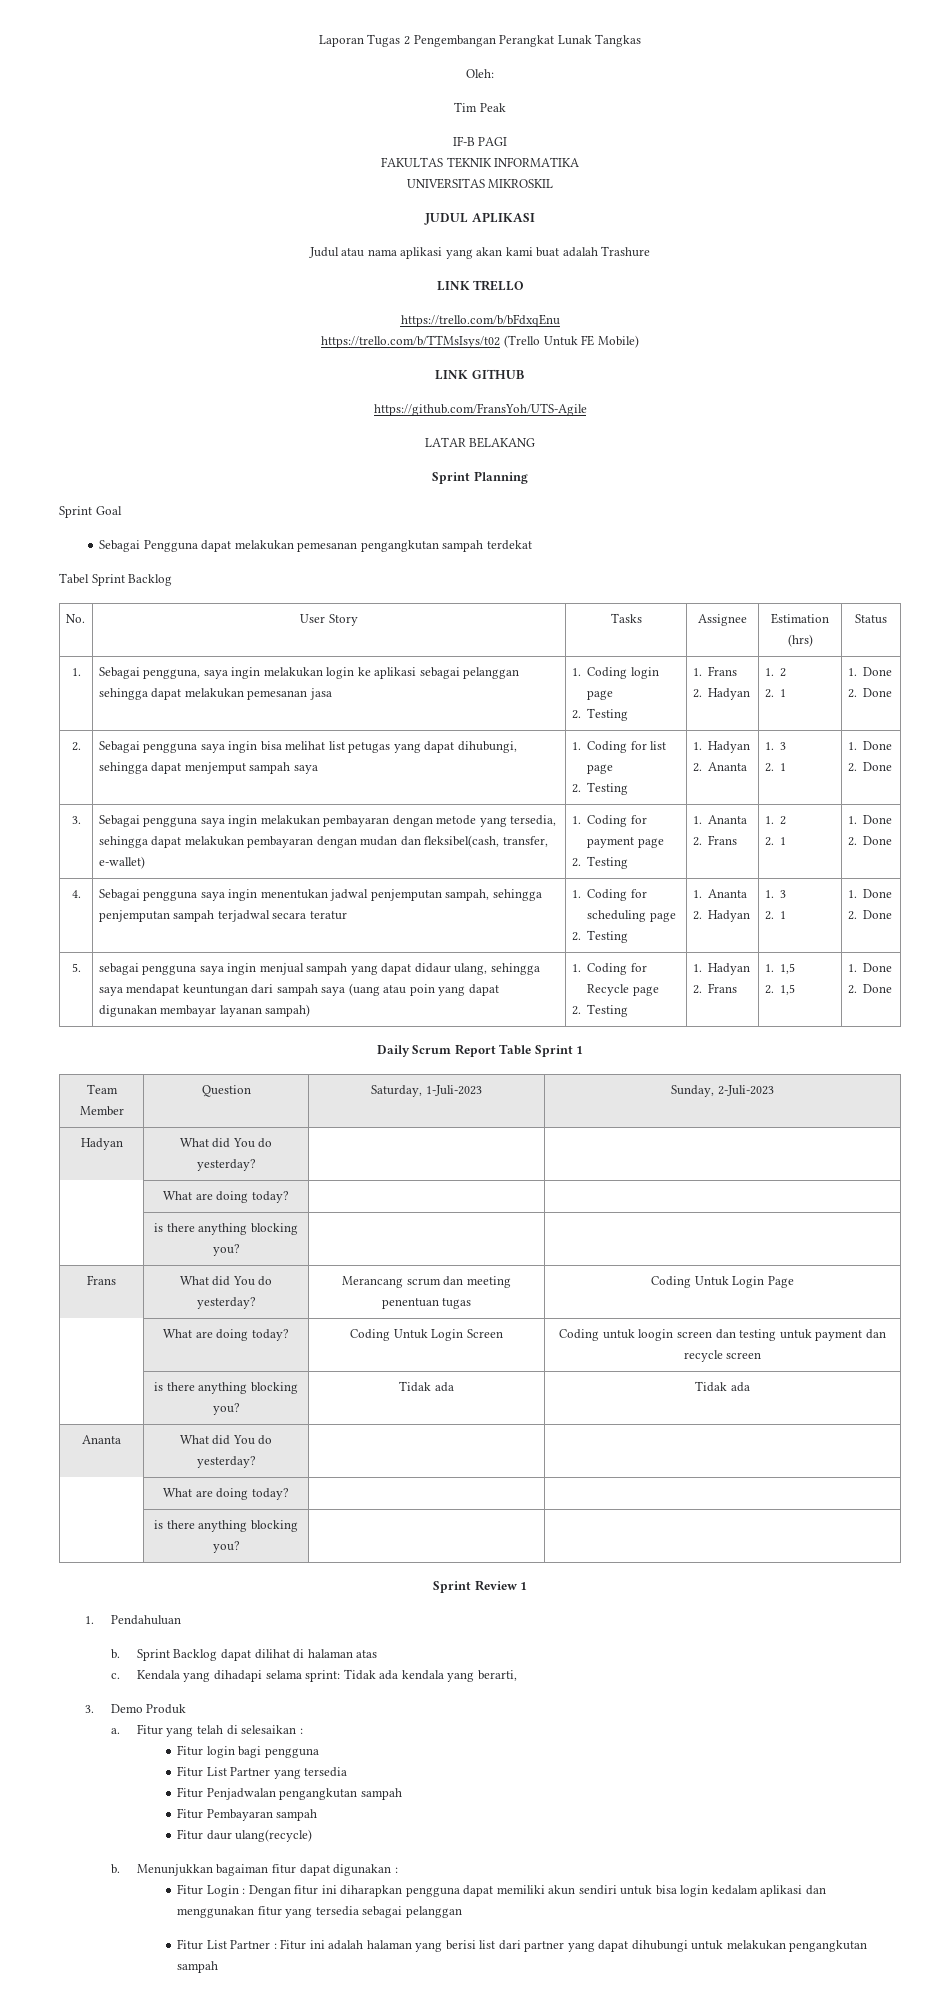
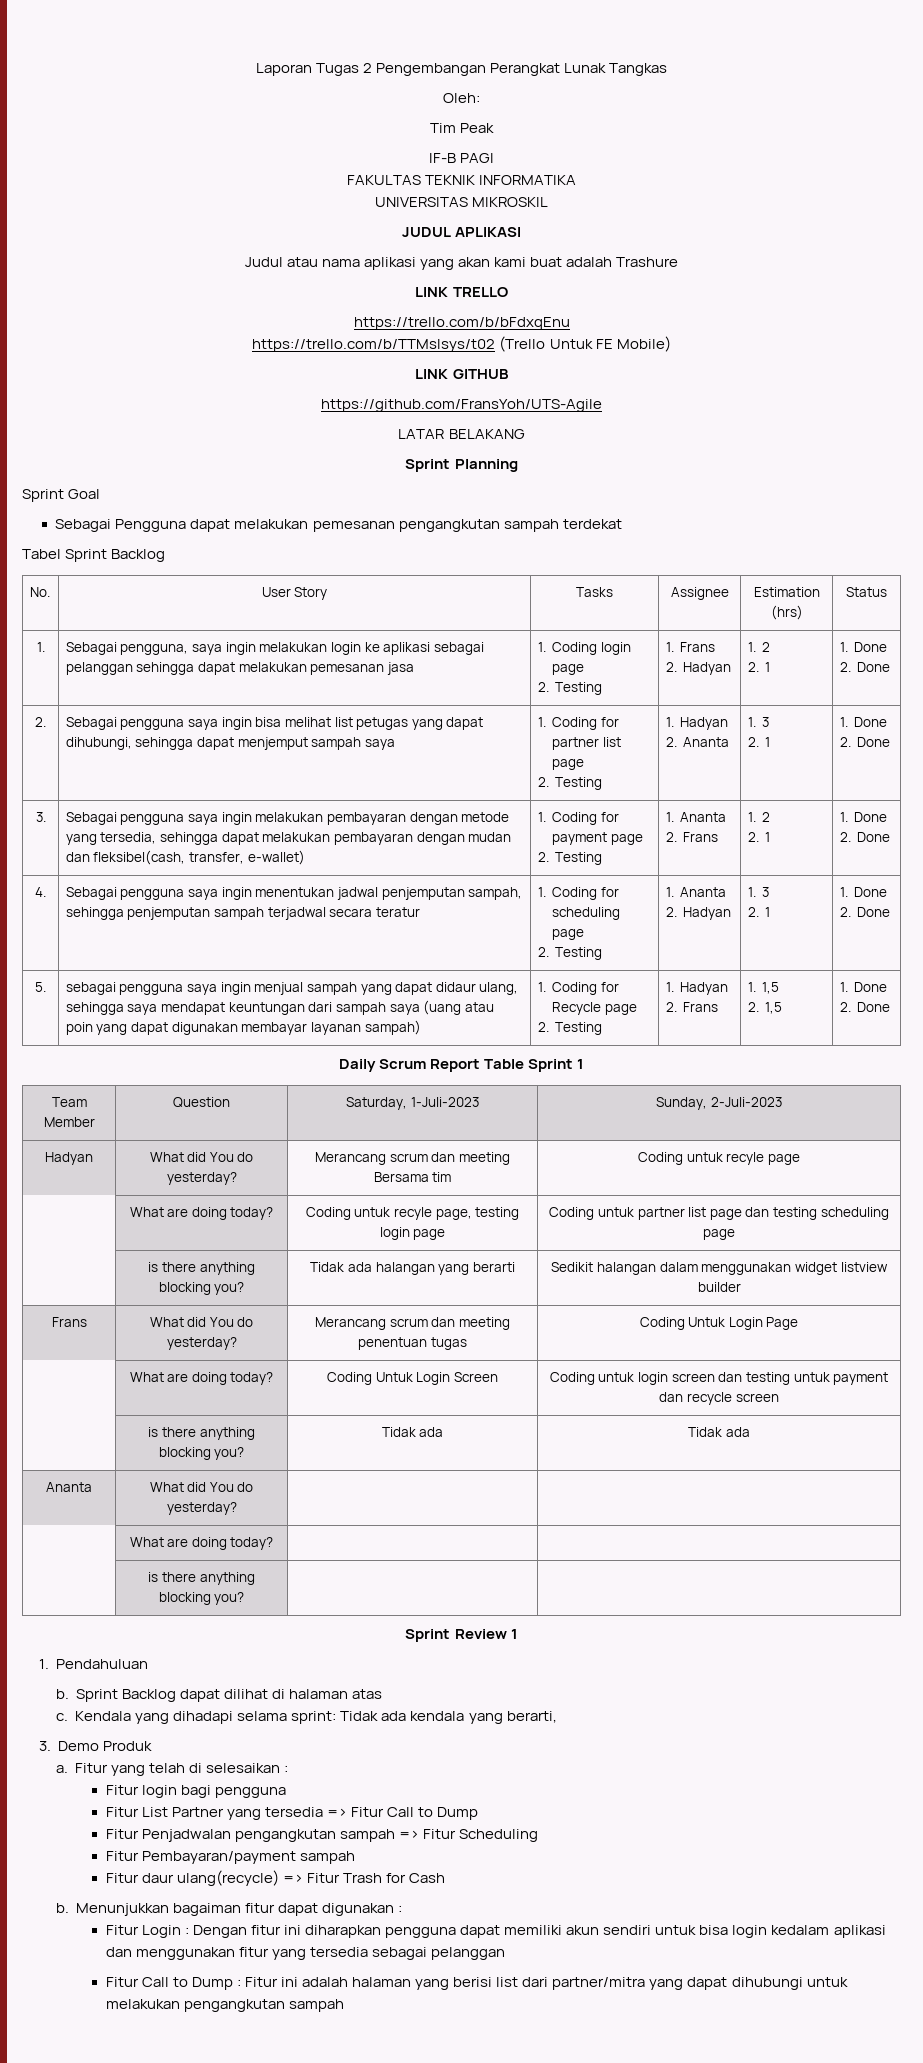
(647, 745) none -> [552,737,600,750] partner
[163,1191,289,1203] [154,1223,298,1235] [212,1244,240,1256] | // | What are doing today? | | // | is there anything blocking you? | | -> [315,1152,510,1165] [373,1172,452,1182] [638,1152,800,1165] [129,1207,274,1220] [305,1207,520,1220] [379,1227,446,1240] [549,1207,889,1220] [703,1229,735,1240] [148,1262,255,1275] [158,1282,245,1295] [310,1262,515,1275] [551,1262,888,1275] [697,1282,741,1292] Merancang scrum dan meeting Bersama tim | Coding untuk recyle page // | What are doing today? | Coding untuk recyle page, testing login page | Coding untuk partner list page dan testing scheduling page // | is there anything blocking you? | Tidak ada halangan yang berarti | Sedikit halangan dalam menggunakan widget listview builder
[638,1329,674,1341] loogin -> [638,1372,669,1385] login
(348, 1772) none -> [326,1807,479,1820] => Fitur Call to Dump
[177,1808,273,1821] // Fitur Pembayaran -> [398,1829,539,1842] [105,1851,296,1864] => Fitur Scheduling // Fitur Pembayaran/payment
(313, 1835) none -> [282,1873,446,1883] => Fitur Trash for Cash
[206,1940,271,1949] List Partner -> [141,1977,233,1990] Call to Dump
[524,1941,565,1952] partner -> [552,1977,646,1990] partner/mitra

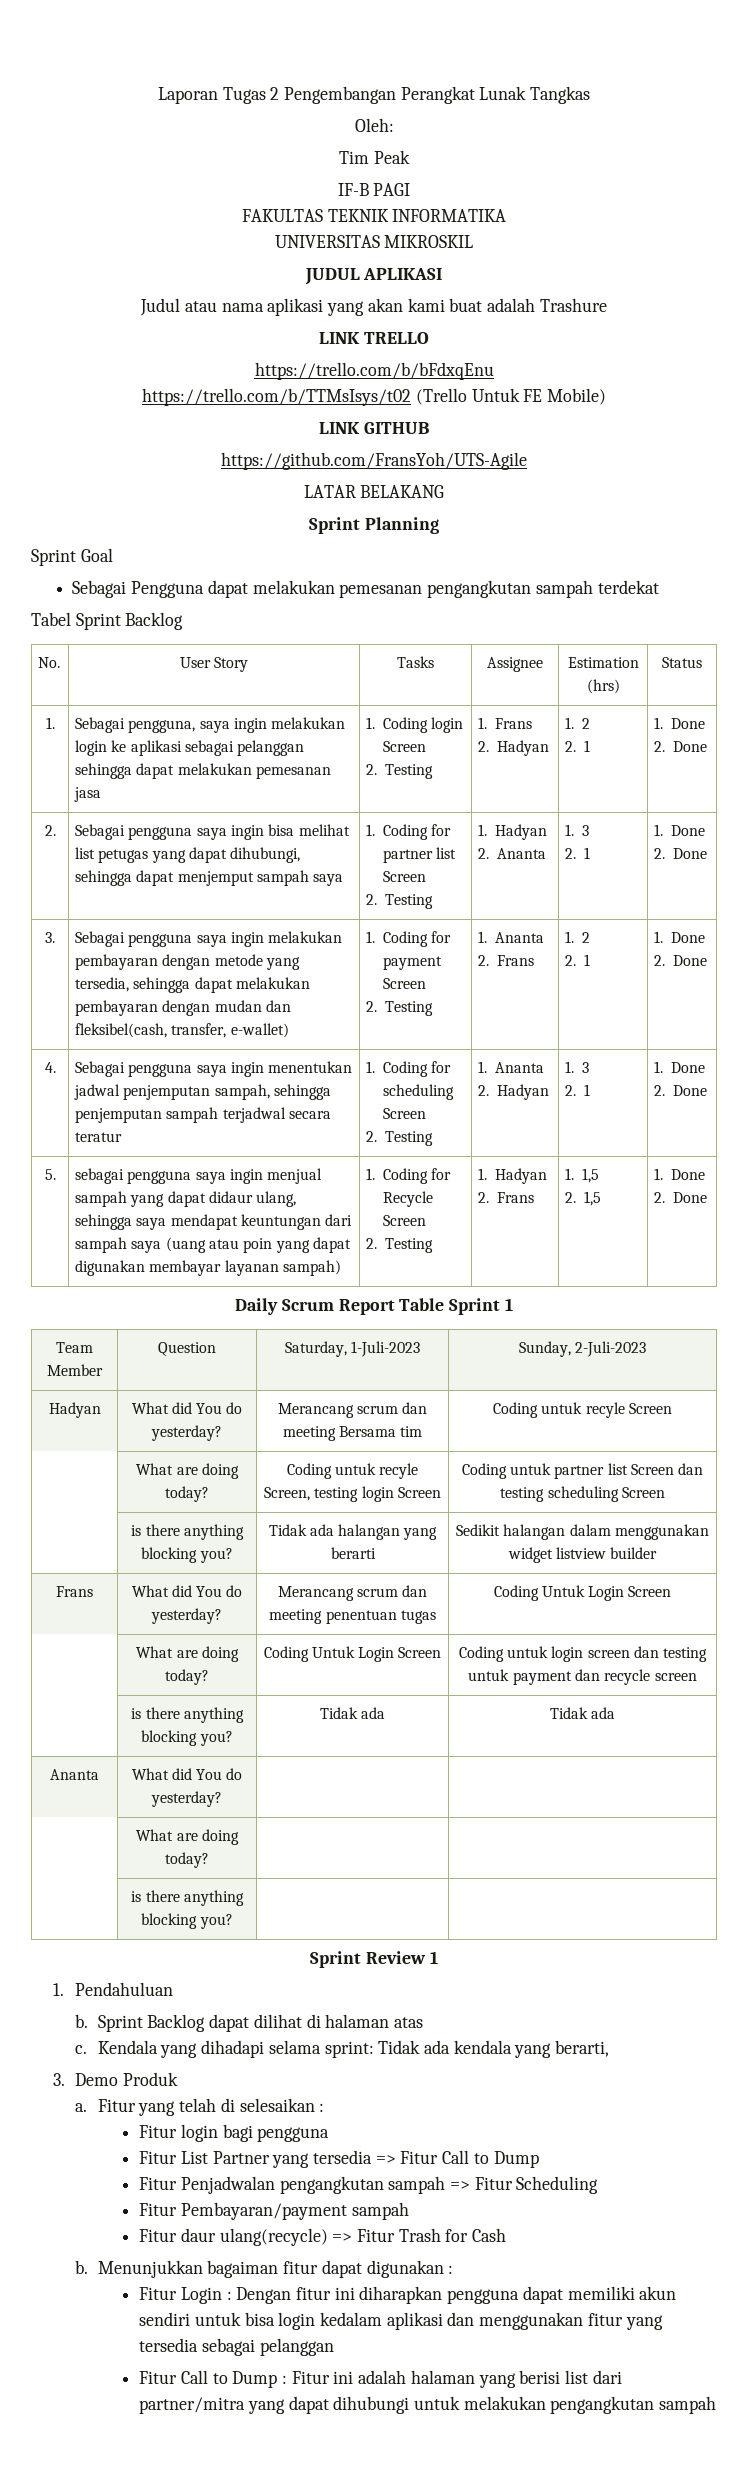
[552,664,585,675] page -> [383,741,427,752] Screen
[552,759,585,770] page -> [383,871,427,882] Screen
[611,834,644,845] page -> [383,978,427,989] Screen
[552,929,585,940] page -> [383,1108,427,1119] Screen
[605,1004,638,1015] page -> [383,1215,427,1226] Screen
[767,1154,800,1165] page -> [628,1403,672,1414] Screen
[435,1209,472,1220] page, -> [264,1487,311,1501] Screen,
[413,1229,446,1240] page -> [397,1487,441,1498] Screen
[709,1209,742,1220] page -> [630,1464,674,1475] Screen
[703,1229,735,1240] page -> [621,1487,665,1498] Screen
[766,1317,799,1330] Page -> [628,1586,672,1597] Screen

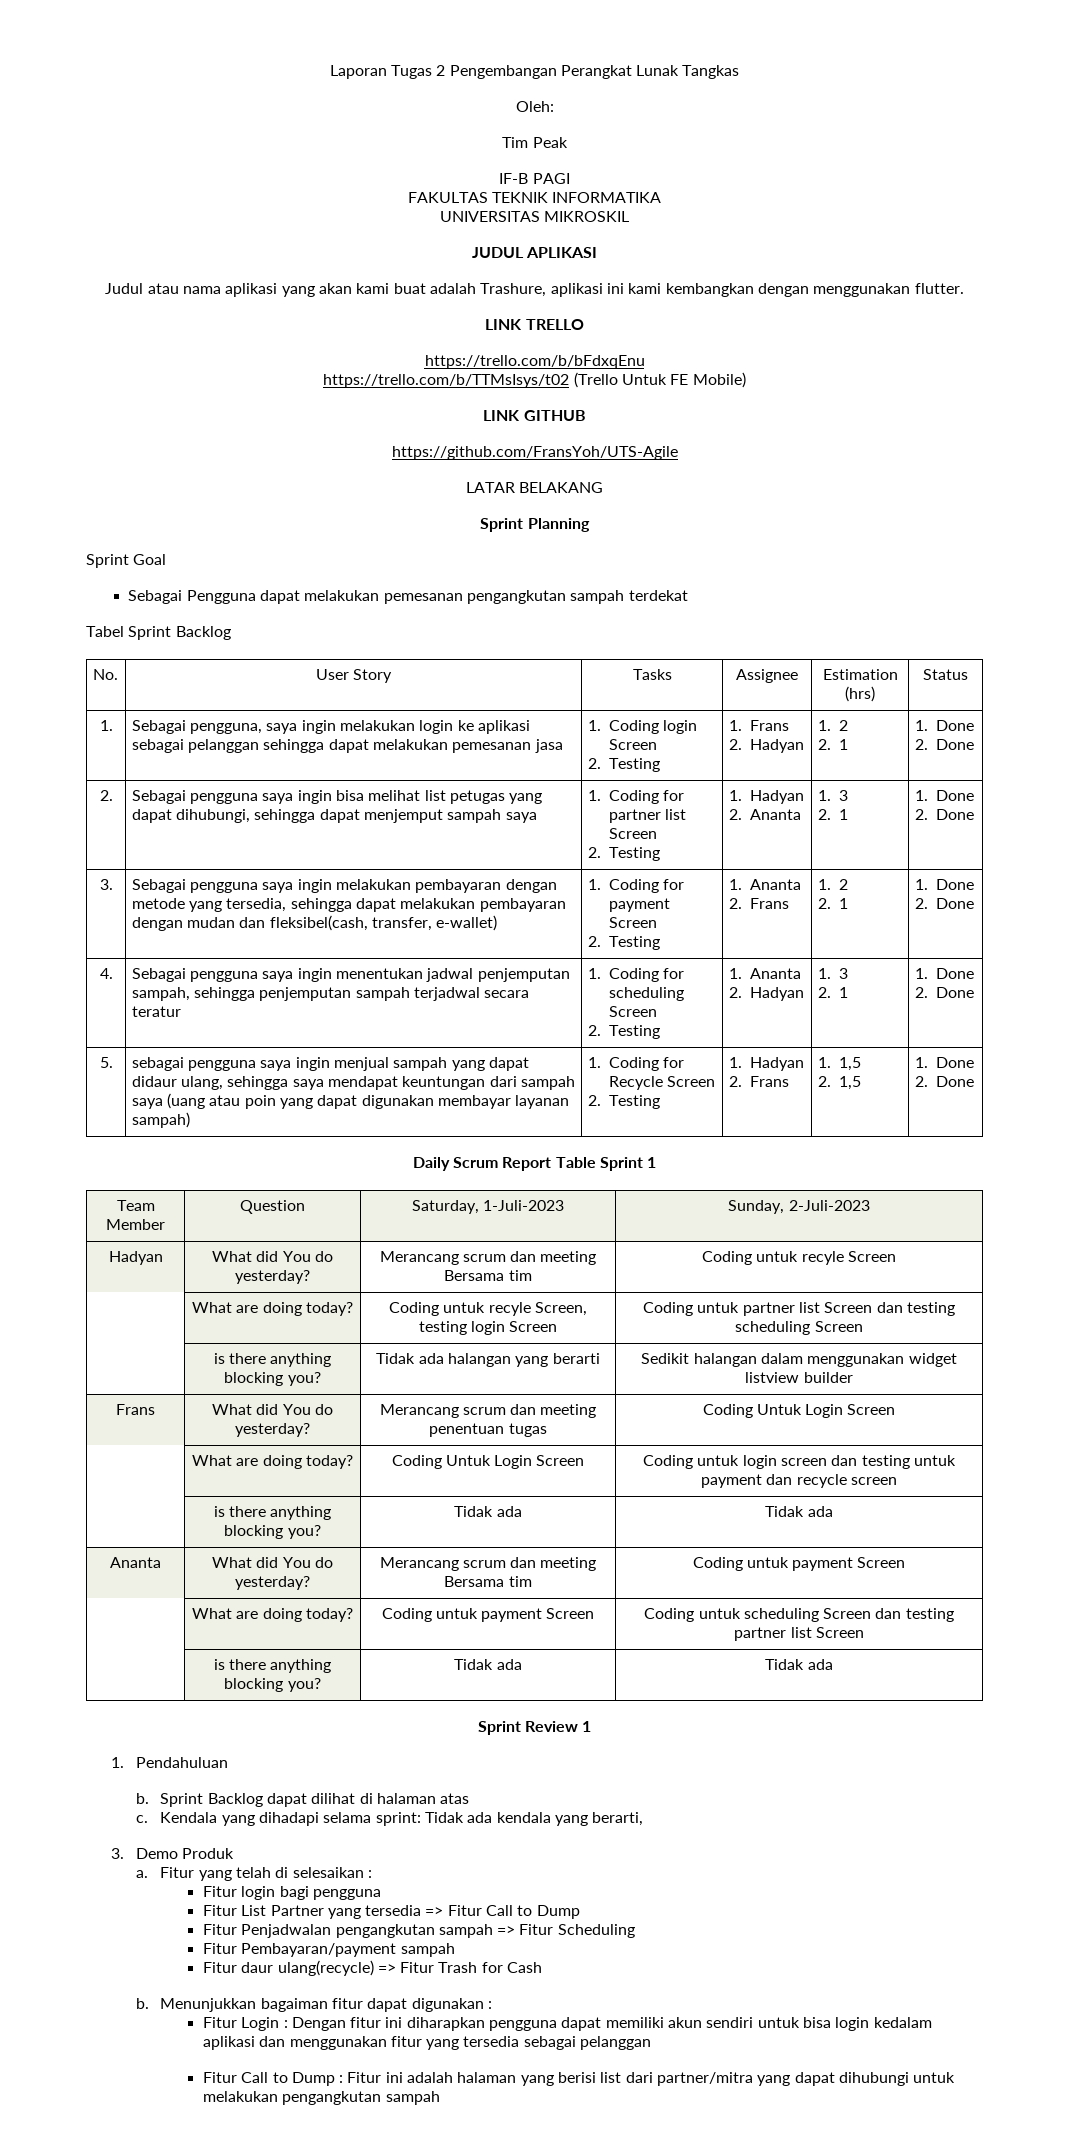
[539,298,607,312] Trashure -> [480,283,964,297] Trashure, aplikasi ini kami kembangkan dengan menggunakan flutter.
[136,1829,239,1845] [165,1852,209,1868] [131,1890,244,1906] [141,1913,233,1929] | // | What are doing today? | | // | is there anything blocking you? | | -> [379,1557,597,1571] [444,1576,532,1587] [692,1557,906,1571] [192,1608,353,1622] [381,1608,595,1622] [644,1608,954,1622] [734,1627,864,1641] [213,1659,332,1673] [224,1678,321,1692] [454,1659,522,1670] [765,1659,833,1670] Merancang scrum dan meeting Bersama tim | Coding untuk payment Screen // | What are doing today? | Coding untuk payment Screen | Coding untuk scheduling Screen dan testing partner list Screen // | is there anything blocking you? | Tidak ada | Tidak ada

